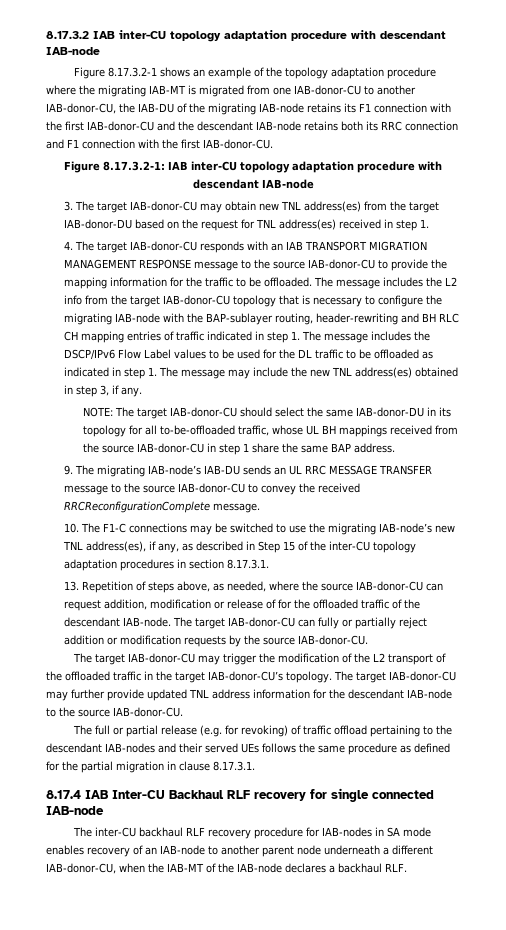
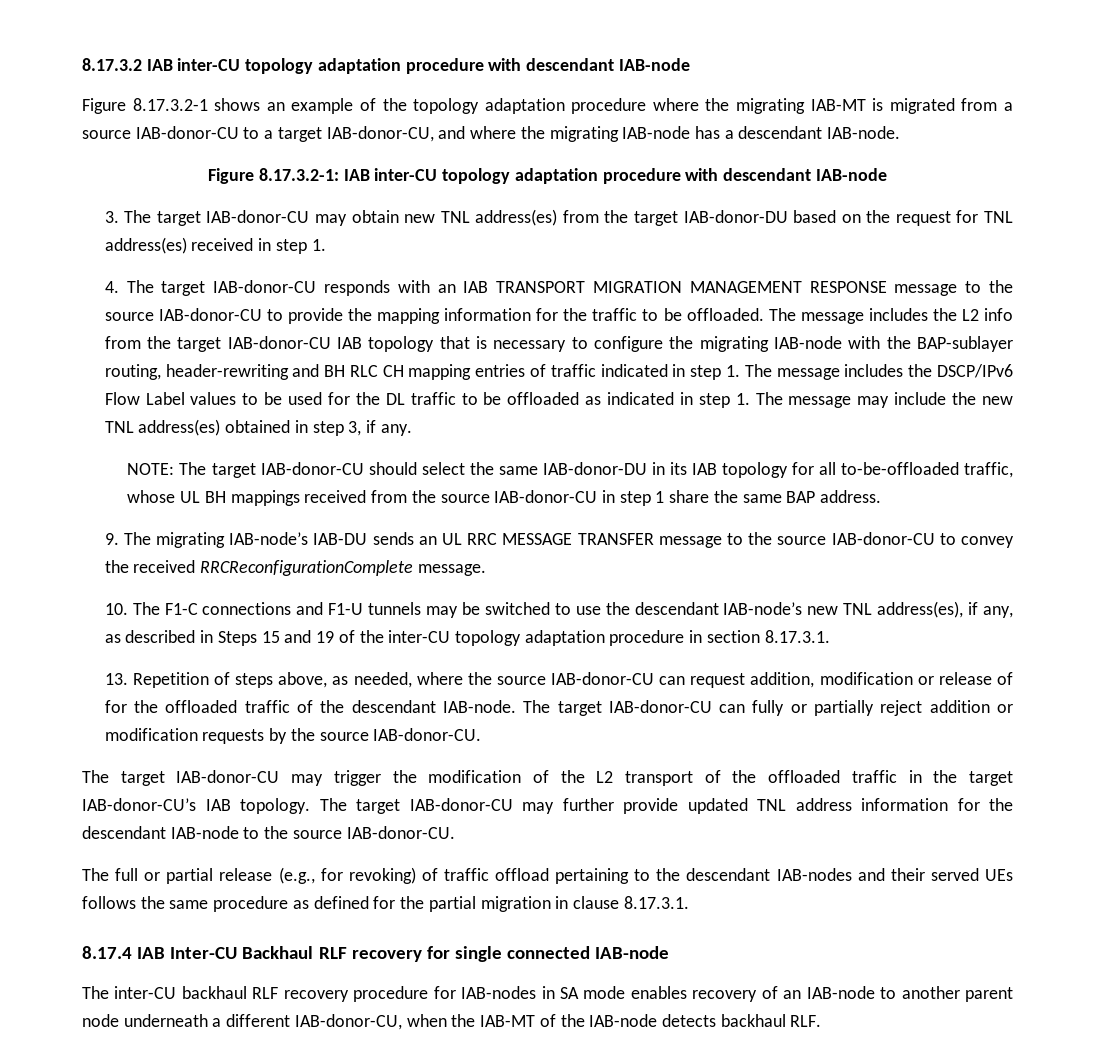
[273,85,416,95] [46,103,451,115] [46,121,458,131] [46,139,273,149] one IAB-donor-CU to another IAB-donor-CU, the IAB-DU of the migrating IAB-node retains its F1 connection with the first IAB-donor-CU and the descendant IAB-node retains both its RRC connection and F1 connection with the first IAB-donor-CU. -> [1004,102,1014,111] [82,126,901,142] a source IAB-donor-CU to a target IAB-donor-CU, and where the migrating IAB-node has a descendant IAB-node.
(231, 300) none -> [337,337,363,349] IAB
(451, 412) none -> [691,463,717,475] IAB
(188, 528) none -> [296,602,422,615] and F1-U tunnels
[328,523,377,535] migrating -> [634,602,719,615] descendant
[258,541,296,553] Step 15 -> [217,630,335,646] Steps 15 and 19
[120,559,175,571] procedures -> [609,630,685,646] procedure
(283, 676) none -> [205,799,231,811] IAB
[199,725,222,737] (e.g. -> [278,867,315,884] (e.g.,
[285,863,335,873] declares a -> [661,1014,716,1027] detects

